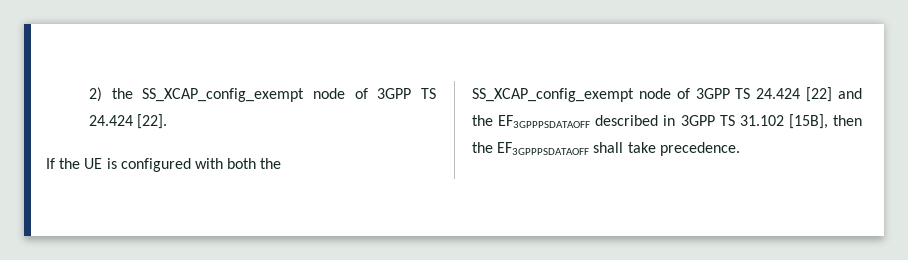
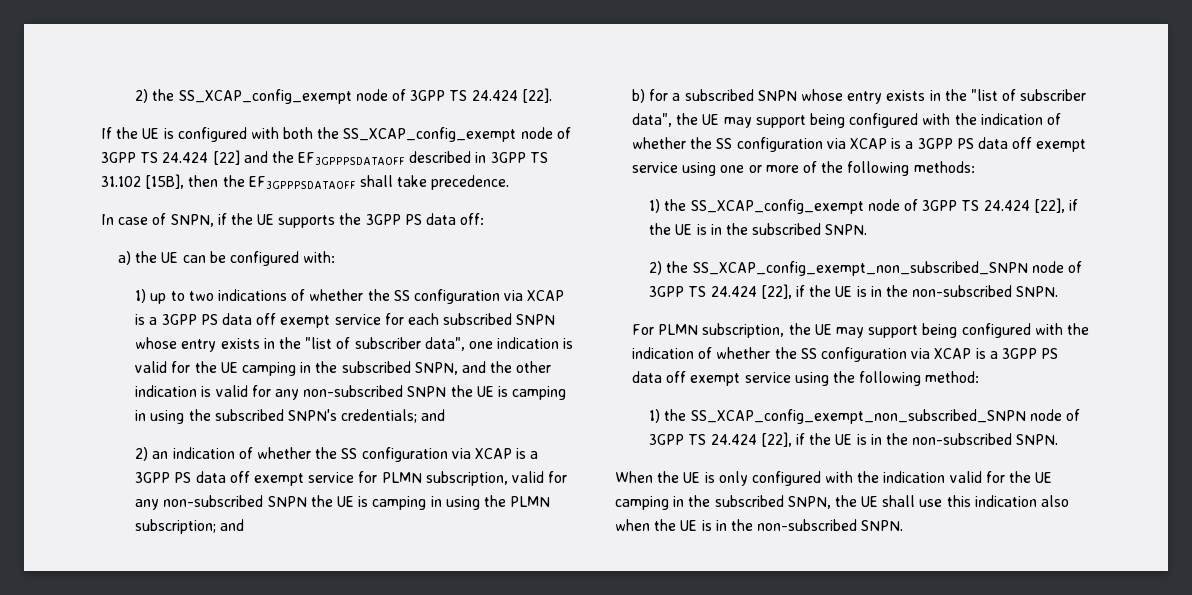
(740, 149) none -> [101,213,485,228] [118,251,336,266] [135,289,565,304] [135,313,556,328] [135,337,574,352] [135,361,552,376] [135,385,567,400] [135,409,446,424] [135,447,539,462] [135,471,568,486] [135,495,551,510] [135,519,245,534] [632,89,1087,104] [632,113,1061,128] [632,137,1087,152] [632,161,975,176] [649,198,1078,214] [649,223,868,235] [649,261,1082,276] [649,284,1059,299] [632,323,1089,338] [632,347,1059,362] [632,371,980,386] [649,409,1080,424] [649,432,1059,447] [615,471,1053,486] [615,495,1070,510] [615,519,904,531] // In case of SNPN, if the UE supports the 3GPP PS data off: // a) the UE can be configured with: // 1) up to two indications of whether the SS configuration via XCAP is a 3GPP PS data off exempt service for each subscribed SNPN whose entry exists in the "list of subscriber data", one indication is valid for the UE camping in the subscribed SNPN, and the other indication is valid for any non-subscribed SNPN the UE is camping in using the subscribed SNPN's credentials; and // 2) an indication of whether the SS configuration via XCAP is a 3GPP PS data off exempt service for PLMN subscription, valid for any non-subscribed SNPN the UE is camping in using the PLMN subscription; and // b) for a subscribed SNPN whose entry exists in the "list of subscriber data", the UE may support being configured with the indication of whether the SS configuration via XCAP is a 3GPP PS data off exempt service using one or more of the following methods: // 1) the SS_XCAP_config_exempt node of 3GPP TS 24.424 [22], if the UE is in the subscribed SNPN. // 2) the SS_XCAP_config_exempt_non_subscribed_SNPN node of 3GPP TS 24.424 [22], if the UE is in the non-subscribed SNPN. // For PLMN subscription, the UE may support being configured with the indication of whether the SS configuration via XCAP is a 3GPP PS data off exempt service using the following method: // 1) the SS_XCAP_config_exempt_non_subscribed_SNPN node of 3GPP TS 24.424 [22], if the UE is in the non-subscribed SNPN. // When the UE is only configured with the indication valid for the UE camping in the subscribed SNPN, the UE shall use this indication also when the UE is in the non-subscribed SNPN.

